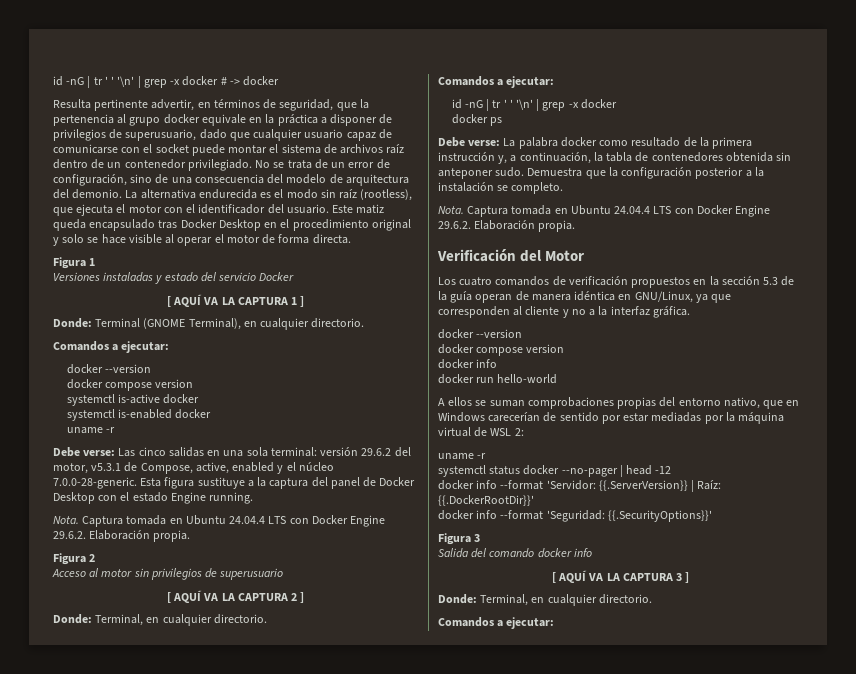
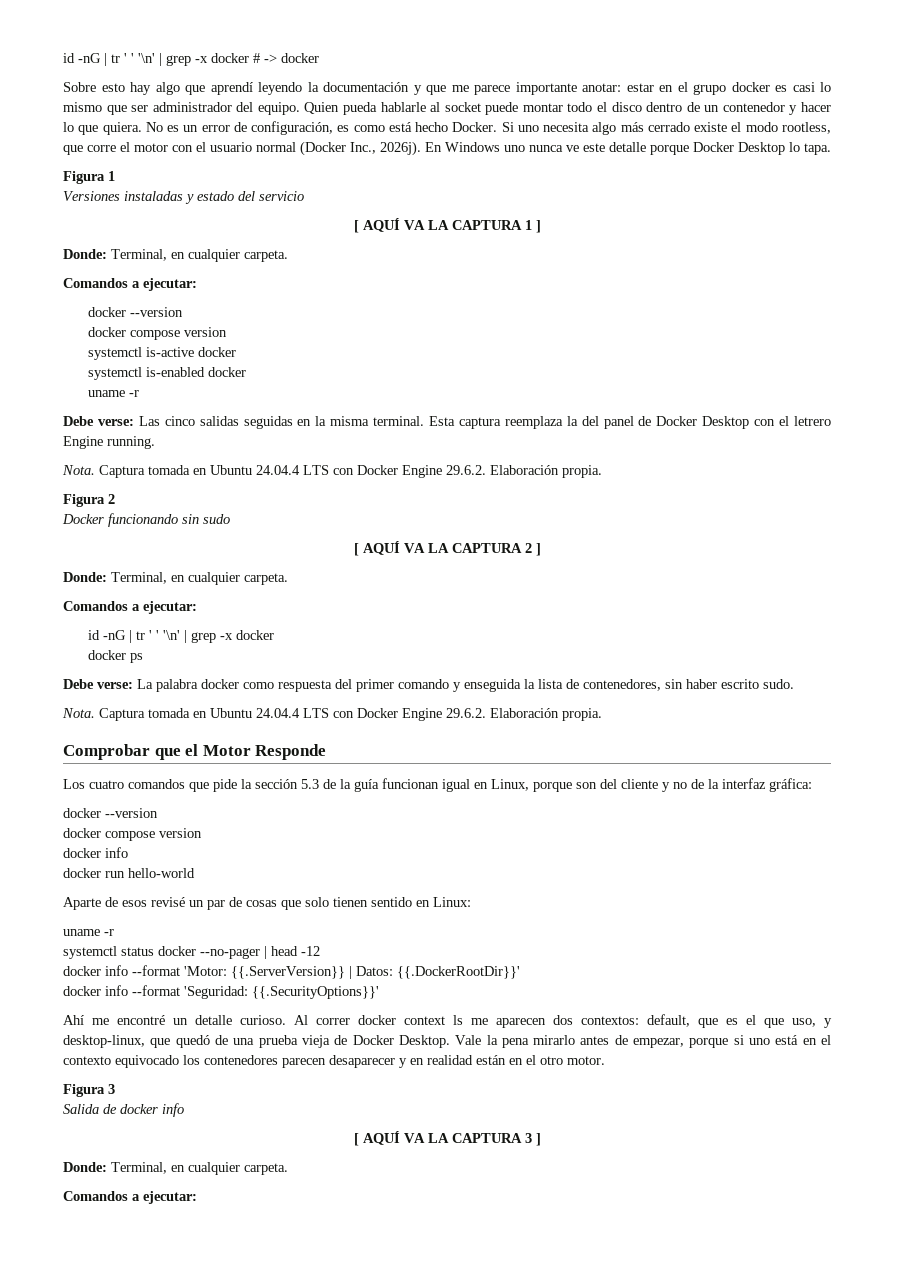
[53,99,369,111] [53,114,393,126] [53,129,392,141] [53,144,405,156] [53,159,390,171] [53,174,409,186] [53,189,413,201] [53,204,385,216] [53,219,411,231] [53,234,351,246] Resulta pertinente advertir, en términos de seguridad, que la pertenencia al grupo docker equivale en la práctica a disponer de privilegios de superusuario, dado que cualquier usuario capaz de comunicarse con el socket puede montar el sistema de archivos raíz dentro de un contenedor privilegiado. No se trata de un error de configuración, sino de una consecuencia del modelo de arquitectura del demonio. La alternativa endurecida es el modo sin raíz (rootless), que ejecuta el motor con el identificador del usuario. Este matiz queda encapsulado tras Docker Desktop en el procedimiento original y solo se hace visible al operar el motor de forma directa. -> [63,82,831,95] [63,102,831,115] [63,121,831,135] [63,141,831,156] Sobre esto hay algo que aprendí leyendo la documentación y que me parece importante anotar: estar en el grupo docker es casi lo mismo que ser administrador del equipo. Quien pueda hablarle al socket puede montar todo el disco dentro de un contenedor y hacer lo que quiera. No es un error de configuración, es como está hecho Docker. Si uno necesita algo más cerrado existe el modo rootless, que corre el motor con el usuario normal (Docker Inc., 2026j). En Windows uno nunca ve este detalle porque Docker Desktop lo tapa.
[259,272,295,281] Docker -> (304, 196) none
[95,318,365,330] Terminal (GNOME Terminal), en cualquier directorio. -> [111,249,288,262] Terminal, en cualquier carpeta.
[207,447,411,457] [53,462,334,474] [53,477,309,489] en una sola terminal: versión 29.6.2 del motor, v5.3.1 de Compose, active, enabled y el núcleo 7.0.0-28-generic. Esta figura sustituye a la captura -> [243,416,578,429] seguidas en la misma terminal. Esta captura reemplaza la
[132,492,168,502] estado -> [794,416,832,426] letrero
[52,568,284,580] Acceso al motor sin privilegios de superusuario -> [62,513,230,527] Docker funcionando sin sudo
[213,614,267,624] directorio. -> [244,573,288,585] carpeta.
[631,137,753,149] [438,152,792,164] [438,167,764,179] [438,182,564,194] resultado de la primera instrucción y, a continuación, la tabla de contenedores obtenida sin anteponer sudo. Demuestra que la configuración posterior a la instalación se completo. -> [278,679,794,692] respuesta del primer comando y enseguida la lista de contenedores, sin haber escrito sudo.
[437,249,543,262] Verificación del -> [63,744,199,760] Comprobar que el
(585, 255) none -> [255,744,327,760] Responde
[552,276,707,288] de verificación propuestos en -> [189,779,237,792] que pide
[475,291,732,303] [438,306,523,318] operan de manera idéntica en GNU/Linux, ya que corresponden al -> [382,778,617,792] funcionan igual en Linux, porque son del
[589,309,596,316] a -> [691,779,704,789] de
[652,306,690,318] gráfica. -> [769,778,812,792] gráfica:
[438,397,800,409] [438,412,785,424] [438,427,524,437] A ellos se suman comprobaciones propias del entorno nativo, que en Windows carecerían de sentido por estar mediadas por la máquina virtual de WSL 2: -> [63,897,471,910] Aparte de esos revisé un par de cosas que solo tienen sentido en Linux:
[546,480,596,490] 'Servidor: -> [184,966,227,976] 'Motor:
[697,480,722,490] Raíz: -> [356,966,393,976] Datos:
(712, 516) none -> [63,1014,832,1028] [63,1035,832,1048] [63,1055,605,1068] // Ahí me encontré un detalle curioso. Al correr docker context ls me aparecen dos contextos: default, que es el que uso, y desktop-linux, que quedó de una prueba vieja de Docker Desktop. Vale la pena mirarlo antes de empezar, porque si uno está en el contexto equivocado los contenedores parecen desaparecer y en realidad están en el otro motor.
[471,548,535,558] del comando -> [103,1104,117,1114] de
[598,594,652,604] directorio. -> [244,1163,288,1175] carpeta.

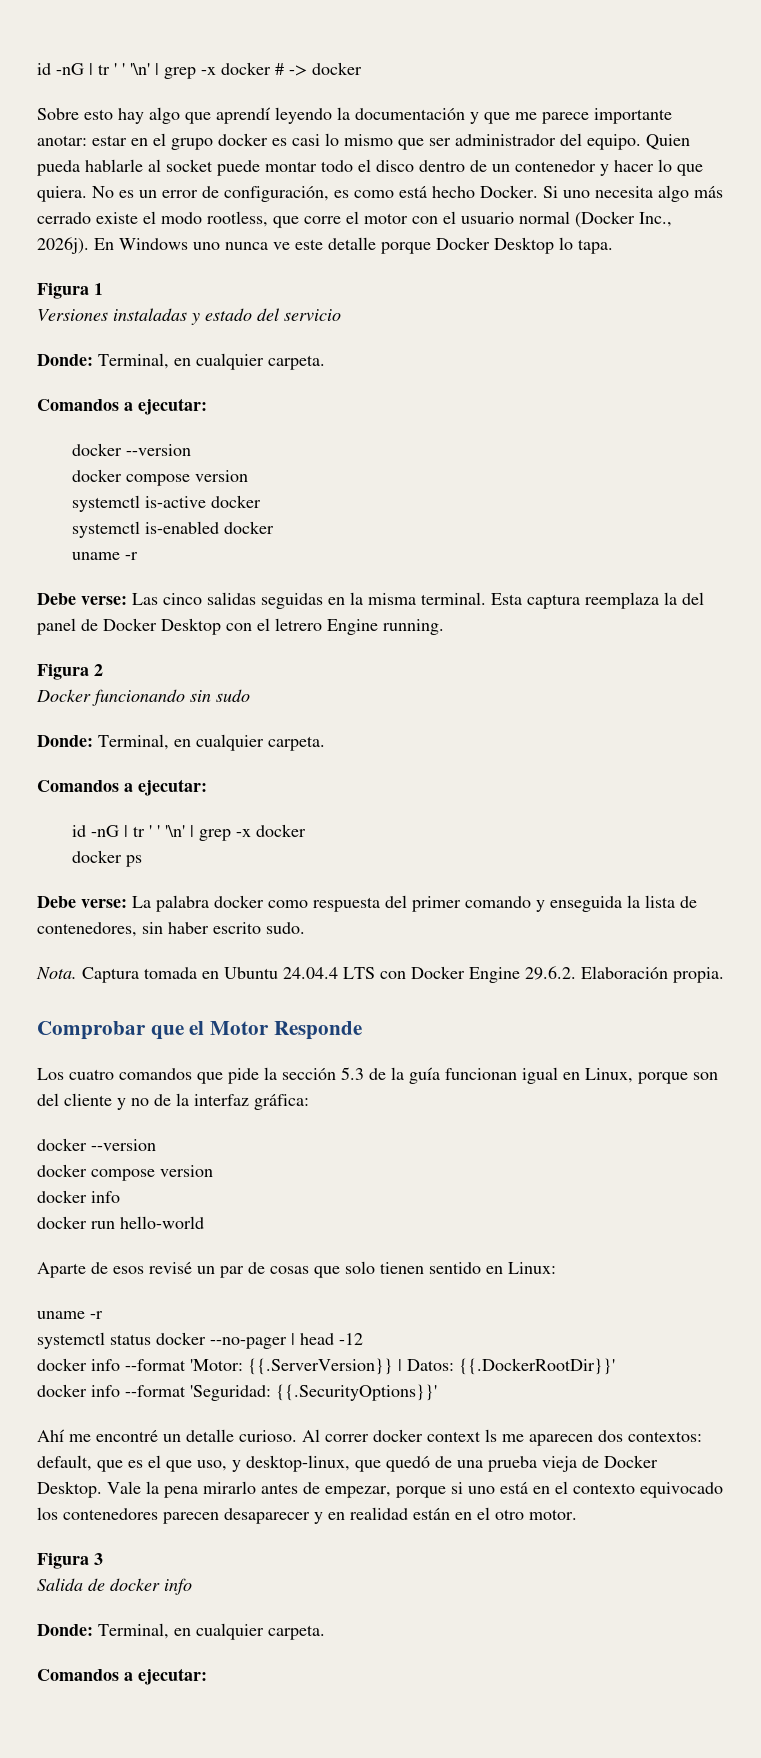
[353,218,541,233] // [ AQUÍ VA LA CAPTURA 1 ] -> (341, 315) none
[62,465,602,478] // Nota. Captura tomada en Ubuntu 24.04.4 LTS con Docker Engine 29.6.2. Elaboración propia. -> (444, 627) none
[353,541,541,556] // [ AQUÍ VA LA CAPTURA 2 ] -> (250, 695) none
[353,1131,541,1146] // [ AQUÍ VA LA CAPTURA 3 ] -> (192, 1586) none

